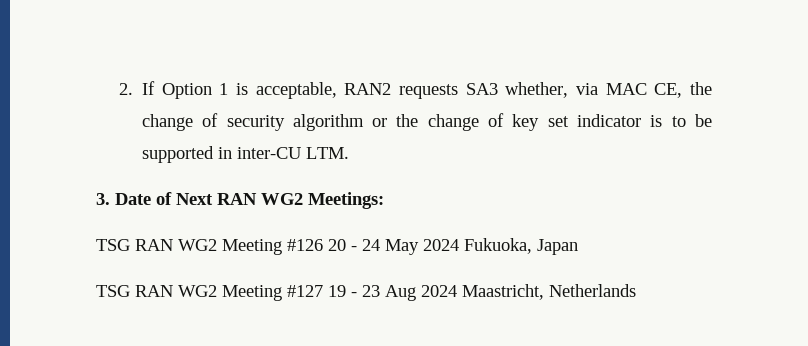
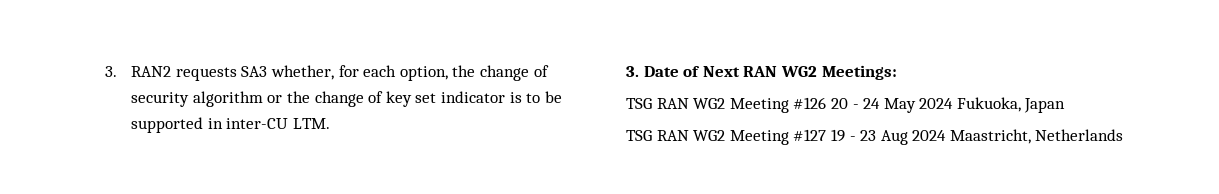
[118,81,337,99] 2. If Option 1 is acceptable, -> [105,66,118,77] 3.
[575,83,683,98] via MAC CE, -> [338,65,448,81] for each option,

